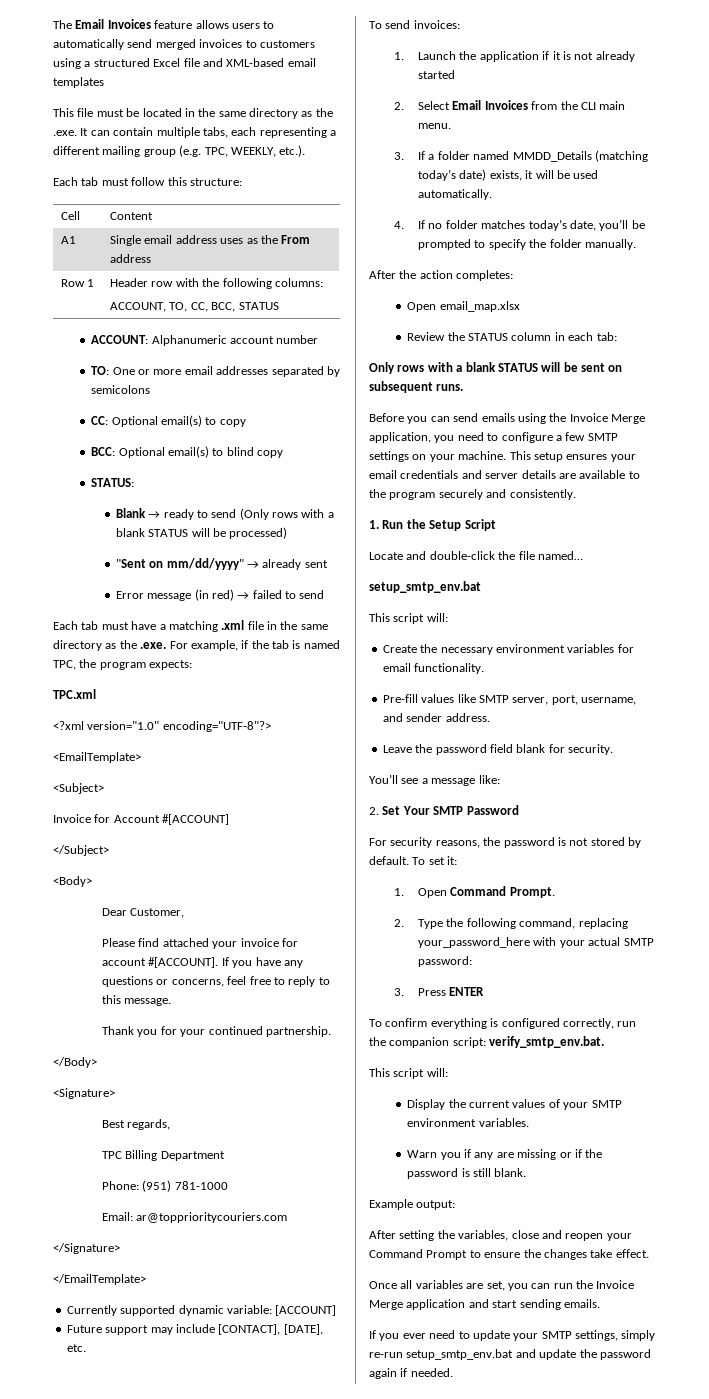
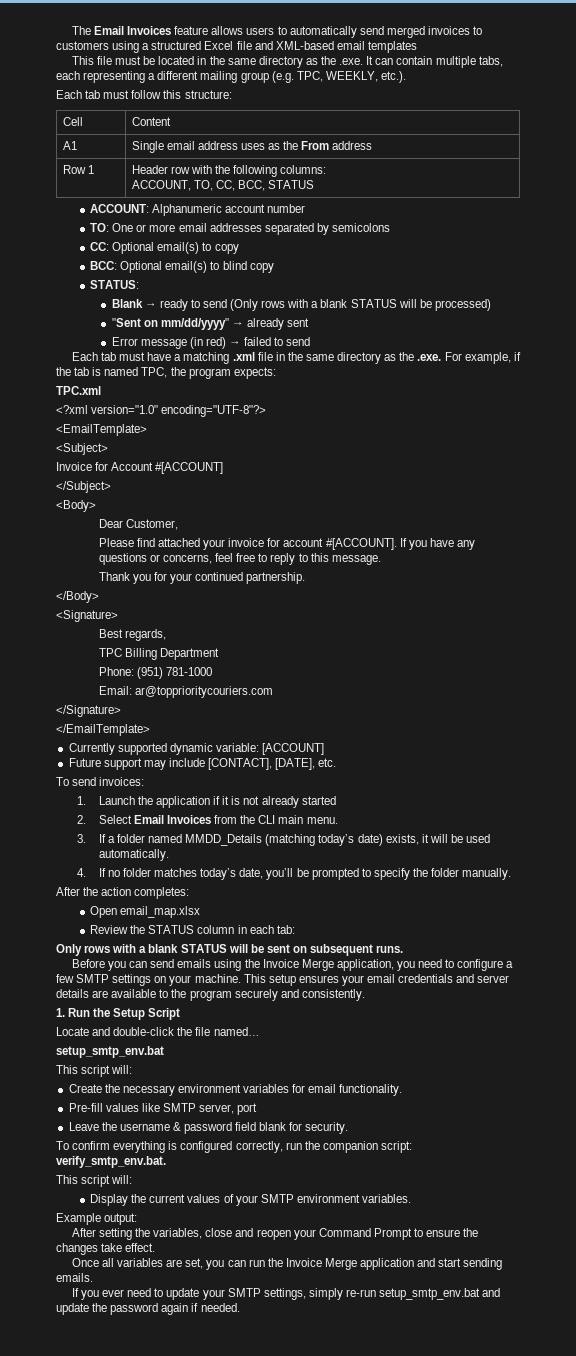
[551,695,636,705] [382,713,490,722] port, username, and sender address. -> [237,1103,258,1115] port
(433, 748) none -> [119,1122,181,1131] username &
[369,774,500,786] [369,805,519,815] [369,837,641,848] [369,856,458,865] [393,886,555,898] [393,918,628,929] [418,937,654,948] [418,956,473,967] [393,987,485,996] // You’ll see a message like: // 2. Set Your SMTP Password // For security reasons, the password is not stored by default. To set it: // 1. Open Command Prompt. // 2. Type the following command, replacing your_password_here with your actual SMTP password: // 3. Press ENTER -> (349, 1128) none
[407,1149,603,1160] [407,1168,527,1179] // Warn you if any are missing or if the password is still blank. -> (411, 1198) none

